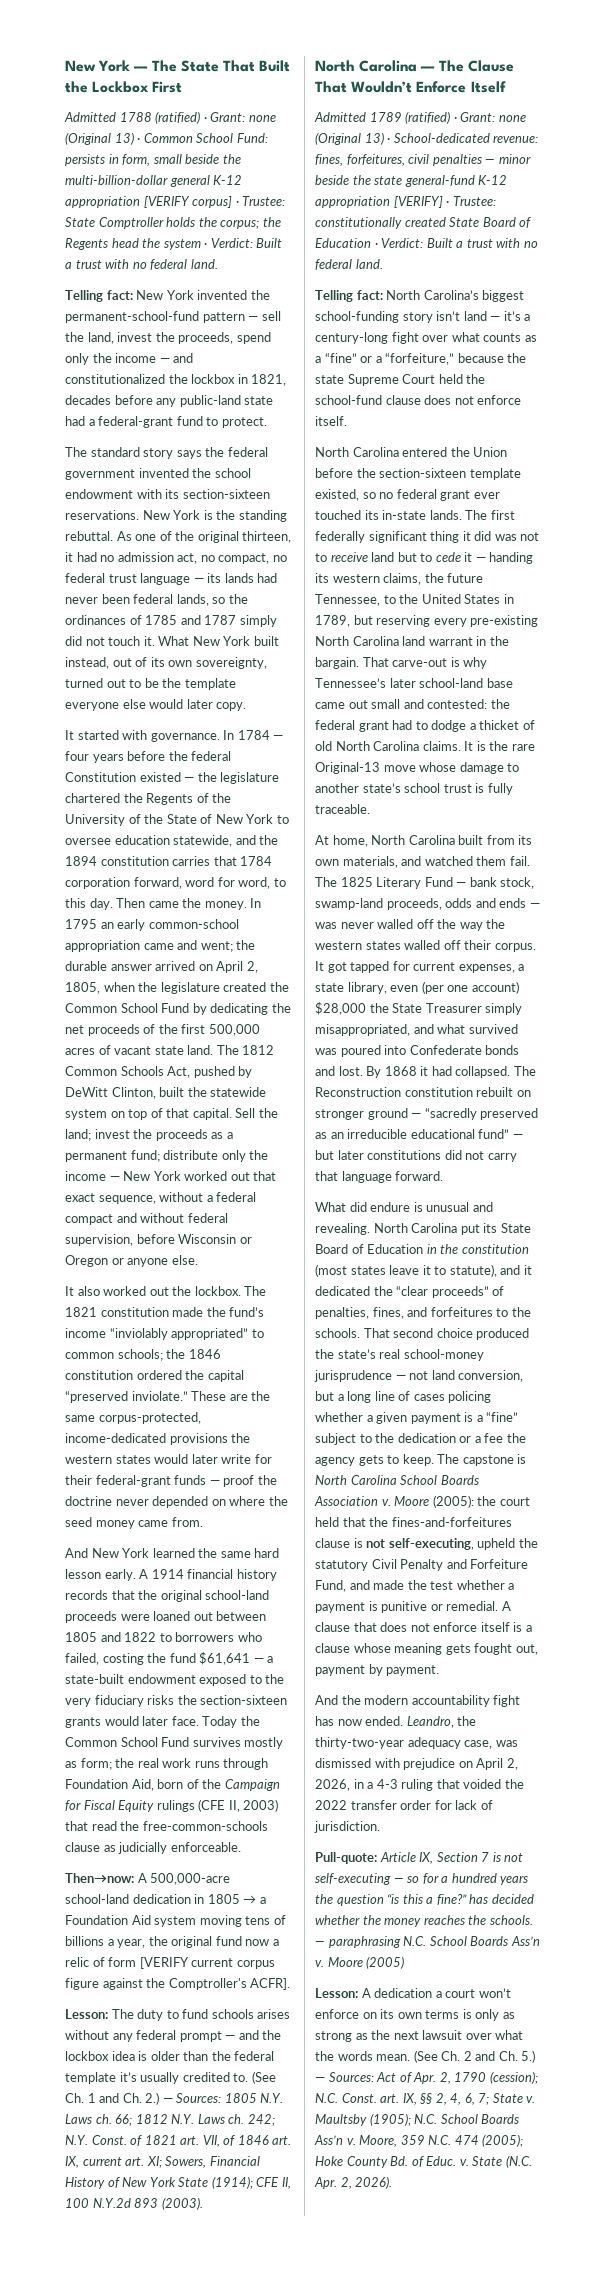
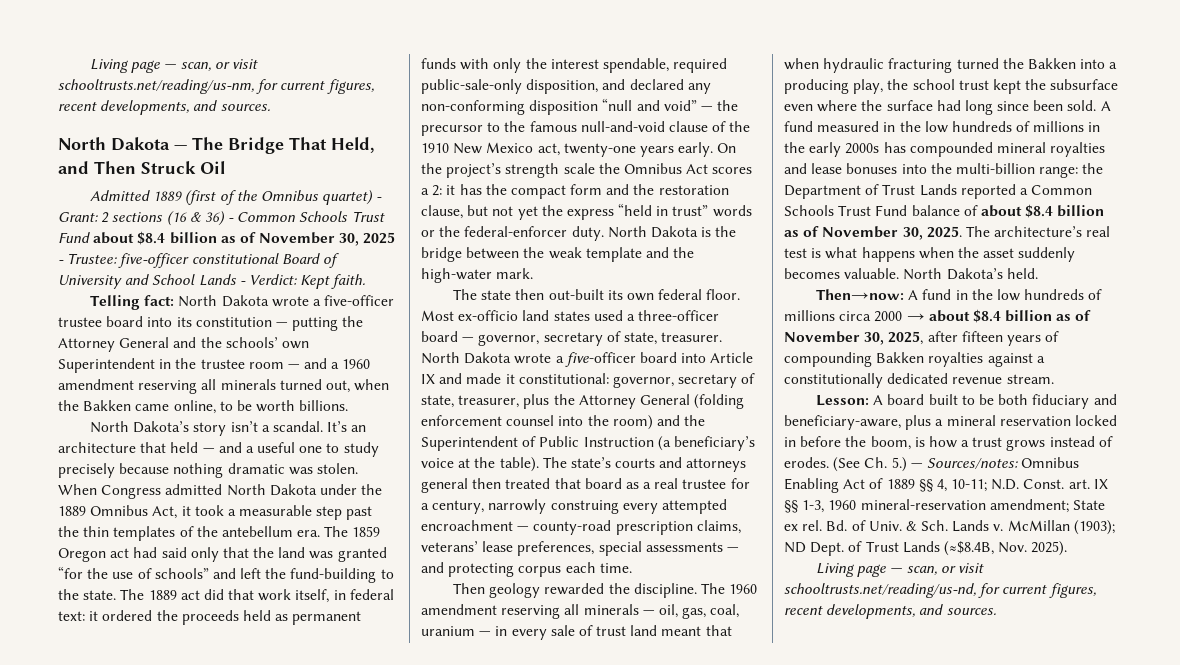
[65,60,291,72] [65,81,183,93] [64,111,276,124] [65,132,268,145] [65,154,241,166] [65,175,243,187] [65,196,286,208] [65,217,281,229] [65,238,283,250] [65,259,218,270] [65,290,270,302] [65,311,281,323] [65,332,271,344] [65,353,194,365] [65,374,287,386] [65,395,274,407] [65,416,267,428] [65,447,268,459] [65,468,251,480] [65,489,270,499] [65,510,287,522] [65,531,292,543] [65,552,287,564] [65,573,278,585] [65,594,248,606] [65,615,277,627] [65,636,279,646] [65,657,267,669] [65,678,236,690] [65,699,247,711] [65,730,284,742] [65,751,232,763] [65,772,280,784] [65,793,232,805] [65,814,289,826] [65,835,279,847] [65,856,273,866] [65,877,286,889] [65,898,262,910] [65,919,239,931] [65,940,256,952] [65,961,258,973] [65,982,289,994] [65,1003,291,1015] [65,1024,260,1036] [65,1045,275,1055] [65,1066,253,1078] [65,1087,267,1099] [65,1108,278,1120] [65,1129,233,1141] [65,1150,269,1162] [65,1171,277,1181] [65,1192,257,1204] [65,1213,228,1225] [65,1234,252,1246] [65,1255,198,1267] [65,1286,267,1296] [65,1307,265,1317] [65,1328,264,1340] [65,1349,221,1361] [65,1370,244,1382] [65,1391,271,1403] [65,1412,201,1424] [65,1433,251,1445] [65,1454,272,1464] [65,1475,277,1487] [65,1496,288,1508] [65,1517,203,1529] [65,1548,280,1558] [65,1569,277,1581] [65,1590,270,1602] [65,1611,267,1623] [65,1632,262,1642] [65,1652,274,1665] [65,1674,285,1686] [65,1695,288,1707] [65,1716,260,1728] [65,1737,284,1749] [65,1758,269,1770] [65,1779,280,1791] [65,1799,279,1812] [65,1821,268,1831] [65,1842,241,1854] [65,1873,231,1885] [65,1894,266,1904] [65,1915,286,1927] [65,1936,279,1948] [65,1957,275,1969] [65,1978,291,1990] [65,2009,291,2021] [65,2030,282,2042] [65,2051,275,2061] [65,2071,276,2084] [65,2092,284,2105] [65,2114,275,2126] [65,2135,292,2147] [65,2156,260,2168] [65,2176,291,2189] [65,2197,203,2210] [315,60,514,72] [315,81,506,93] [314,111,526,124] [315,132,539,145] [315,154,531,166] [315,175,508,187] [315,196,496,208] [315,217,532,229] [315,238,538,248] [315,259,383,270] [315,290,525,302] [315,311,531,323] [315,332,537,344] [315,353,527,365] [315,374,486,386] [315,395,522,405] [315,416,347,426] [315,447,508,457] [315,468,521,480] [315,489,500,501] [315,510,515,520] [315,531,540,543] [315,552,534,564] [315,573,484,585] [315,594,514,606] [315,615,539,627] [315,636,509,646] [315,657,488,669] [315,678,513,688] [315,699,510,709] [315,720,535,732] [315,741,535,751] [315,762,520,774] [315,783,513,795] [315,804,370,814] [315,835,533,847] [315,856,530,868] [315,877,535,889] [315,898,540,910] [315,919,506,931] [315,940,536,952] [315,961,525,973] [315,981,519,994] [315,1002,523,1015] [315,1024,518,1036] [315,1045,520,1057] [315,1066,536,1078] [315,1087,531,1097] [315,1108,539,1120] [315,1129,523,1139] [315,1150,517,1162] [315,1171,444,1183] [315,1202,493,1212] [315,1223,531,1235] [315,1244,529,1254] [315,1264,532,1277] [315,1286,505,1298] [315,1307,531,1319] [315,1328,530,1340] [315,1349,484,1361] [314,1370,524,1382] [315,1391,492,1403] [315,1412,519,1424] [315,1433,526,1445] [315,1454,527,1466] [315,1475,479,1485] [314,1495,530,1508] [315,1517,512,1527] [315,1538,538,1550] [315,1559,529,1571] [315,1580,515,1592] [315,1601,511,1613] [315,1622,532,1632] [315,1643,538,1655] [315,1664,440,1676] [315,1695,521,1707] [315,1716,477,1728] [315,1737,518,1749] [315,1758,518,1770] [315,1779,524,1791] [315,1800,493,1810] [314,1821,380,1833] [315,1852,524,1864] [315,1873,529,1885] [315,1894,534,1906] [315,1915,533,1927] [315,1936,540,1948] [315,1956,405,1969] [315,1988,511,1998] [315,2009,515,2021] [315,2030,524,2042] [315,2050,536,2063] [315,2071,538,2084] [315,2093,536,2105] [315,2113,520,2126] [314,2134,524,2147] [315,2155,532,2168] [314,2176,393,2189] New York — The State That Built the Lockbox First // Admitted 1788 (ratified) · Grant: none (Original 13) · Common School Fund: persists in form, small beside the multi-billion-dollar general K-12 appropriation [VERIFY corpus] · Trustee: State Comptroller holds the corpus; the Regents head the system · Verdict: Built a trust with no federal land. // Telling fact: New York invented the permanent-school-fund pattern — sell the land, invest the proceeds, spend only the income — and constitutionalized the lockbox in 1821, decades before any public-land state had a federal-grant fund to protect. // The standard story says the federal government invented the school endowment with its section-sixteen reservations. New York is the standing rebuttal. As one of the original thirteen, it had no admission act, no compact, no federal trust language — its lands had never been federal lands, so the ordinances of 1785 and 1787 simply did not touch it. What New York built instead, out of its own sovereignty, turned out to be the template everyone else would later copy. // It started with governance. In 1784 — four years before the federal Constitution existed — the legislature chartered the Regents of the University of the State of New York to oversee education statewide, and the 1894 constitution carries that 1784 corporation forward, word for word, to this day. Then came the money. In 1795 an early common-school appropriation came and went; the durable answer arrived on April 2, 1805, when the legislature created the Common School Fund by dedicating the net proceeds of the first 500,000 acres of vacant state land. The 1812 Common Schools Act, pushed by DeWitt Clinton, built the statewide system on top of that capital. Sell the land; invest the proceeds as a permanent fund; distribute only the income — New York worked out that exact sequence, without a federal compact and without federal supervision, before Wisconsin or Oregon or anyone else. // It also worked out the lockbox. The 1821 constitution made the fund’s income “inviolably appropriated” to common schools; the 1846 constitution ordered the capital “preserved inviolate.” These are the same corpus-protected, income-dedicated provisions the western states would later write for their federal-grant funds — proof the doctrine never depended on where the seed money came from. // And New York learned the same hard lesson early. A 1914 financial history records that the original school-land proceeds were loaned out between 1805 and 1822 to borrowers who failed, costing the fund $61,641 — a state-built endowment exposed to the very fiduciary risks the section-sixteen grants would later face. Today the Common School Fund survives mostly as form; the real work runs through Foundation Aid, born of the Campaign for Fiscal Equity rulings (CFE II, 2003) that read the free-common-schools clause as judicially enforceable. // Then→now: A 500,000-acre school-land dedication in 1805 → a Foundation Aid system moving tens of billions a year, the original fund now a relic of form [VERIFY current corpus figure against the Comptroller's ACFR]. // Lesson: The duty to fund schools arises without any federal prompt — and the lockbox idea is older than the federal template it’s usually credited to. (See Ch. 1 and Ch. 2.) — Sources: 1805 N.Y. Laws ch. 66; 1812 N.Y. Laws ch. 242; N.Y. Const. of 1821 art. VII, of 1846 art. IX, current art. XI; Sowers, Financial History of New York State (1914); CFE II, 100 N.Y.2d 893 (2003). // North Carolina — The Clause That Wouldn’t Enforce Itself // Admitted 1789 (ratified) · Grant: none (Original 13) · School-dedicated revenue: fines, forfeitures, civil penalties — minor beside the state general-fund K-12 appropriation [VERIFY] · Trustee: constitutionally created State Board of Education · Verdict: Built a trust with no federal land. // Telling fact: North Carolina’s biggest school-funding story isn’t land — it’s a century-long fight over what counts as a “fine” or a “forfeiture,” because the state Supreme Court held the school-fund clause does not enforce itself. // North Carolina entered the Union before the section-sixteen template existed, so no federal grant ever touched its in-state lands. The first federally significant thing it did was not to receive land but to cede it — handing its western claims, the future Tennessee, to the United States in 1789, but reserving every pre-existing North Carolina land warrant in the bargain. That carve-out is why Tennessee’s later school-land base came out small and contested: the federal grant had to dodge a thicket of old North Carolina claims. It is the rare Original-13 move whose damage to another state’s school trust is fully traceable. // At home, North Carolina built from its own materials, and watched them fail. The 1825 Literary Fund — bank stock, swamp-land proceeds, odds and ends — was never walled off the way the western states walled off their corpus. It got tapped for current expenses, a state library, even (per one account) $28,000 the State Treasurer simply misappropriated, and what survived was poured into Confederate bonds and lost. By 1868 it had collapsed. The Reconstruction constitution rebuilt on stronger ground — “sacredly preserved as an irreducible educational fund” — but later constitutions did not carry that language forward. // What did endure is unusual and revealing. North Carolina put its State Board of Education in the constitution (most states leave it to statute), and it dedicated the “clear proceeds” of penalties, fines, and forfeitures to the schools. That second choice produced the state’s real school-money jurisprudence — not land conversion, but a long line of cases policing whether a given payment is a “fine” subject to the dedication or a fee the agency gets to keep. The capstone is North Carolina School Boards Association v. Moore (2005): the court held that the fines-and-forfeitures clause is not self-executing, upheld the statutory Civil Penalty and Forfeiture Fund, and made the test whether a payment is punitive or remedial. A clause that does not enforce itself is a clause whose meaning gets fought out, payment by payment. // And the modern accountability fight has now ended. Leandro, the thirty-two-year adequacy case, was dismissed with prejudice on April 2, 2026, in a 4-3 ruling that voided the 2022 transfer order for lack of jurisdiction. // Pull-quote: Article IX, Section 7 is not self-executing — so for a hundred years the question “is this a fine?” has decided whether the money reaches the schools. — paraphrasing N.C. School Boards Ass’n v. Moore (2005) // Lesson: A dedication a court won’t enforce on its own terms is only as strong as the next lawsuit over what the words mean. (See Ch. 2 and Ch. 5.) — Sources: Act of Apr. 2, 1790 (cession); N.C. Const. art. IX, §§ 2, 4, 6, 7; State v. Maultsby (1905); N.C. School Boards Ass’n v. Moore, 359 N.C. 474 (2005); Hoke County Bd. of Educ. v. State (N.C. Apr. 2, 2026). -> [90,59,258,73] [58,79,374,94] [58,100,270,115] [58,137,374,154] [58,161,225,174] [90,190,383,205] [58,211,385,226] [58,231,396,246] [58,253,339,268] [58,274,366,289] [90,295,395,310] [58,316,364,331] [58,337,309,352] [58,358,371,373] [58,379,390,394] [58,400,349,414] [90,421,367,436] [58,442,379,457] [58,463,358,478] [58,484,383,499] [58,505,373,520] [58,526,381,541] [58,547,387,562] [58,566,394,583] [58,589,394,603] [58,610,362,625] [421,58,728,73] [421,79,711,94] [421,98,739,115] [421,121,751,136] [421,142,737,157] [421,163,753,178] [421,184,729,199] [421,203,752,220] [421,226,737,241] [421,247,695,262] [421,268,534,283] [453,289,741,301] [421,310,720,321] [421,331,723,346] [421,352,754,367] [421,373,756,388] [421,394,745,409] [421,415,706,430] [421,436,755,451] [421,457,747,472] [421,478,750,493] [421,499,727,514] [421,520,741,535] [421,541,739,556] [421,562,632,577] [453,583,758,598] [421,604,740,619] [421,625,732,640] [784,58,1118,73] [784,79,1119,94] [784,100,1111,115] [784,121,1101,133] [784,142,1106,157] [784,163,1104,178] [784,184,1093,199] [784,204,1105,218] [784,226,1111,240] [784,247,1076,262] [784,268,1038,280] [816,289,1103,301] [784,309,1092,323] [784,331,1060,346] [784,352,1045,367] [784,373,1054,388] [816,394,1117,409] [784,415,1117,430] [784,436,1113,451] [784,457,1080,472] [784,478,1108,493] [784,499,1105,513] [784,520,1115,535] [784,541,1068,556] [816,563,984,577] [784,583,1096,598] [784,604,996,619] Living page — scan, or visit schooltrusts.net/reading/us-nm, for current figures, recent developments, and sources. // North Dakota — The Bridge That Held, and Then Struck Oil // Admitted 1889 (first of the Omnibus quartet) - Grant: 2 sections (16 & 36) - Common Schools Trust Fund about $8.4 billion as of November 30, 2025 - Trustee: five-officer constitutional Board of University and School Lands - Verdict: Kept faith. // Telling fact: North Dakota wrote a five-officer trustee board into its constitution — putting the Attorney General and the schools’ own Superintendent in the trustee room — and a 1960 amendment reserving all minerals turned out, when the Bakken came online, to be worth billions. // North Dakota’s story isn’t a scandal. It’s an architecture that held — and a useful one to study precisely because nothing dramatic was stolen. When Congress admitted North Dakota under the 1889 Omnibus Act, it took a measurable step past the thin templates of the antebellum era. The 1859 Oregon act had said only that the land was granted “for the use of schools” and left the fund-building to the state. The 1889 act did that work itself, in federal text: it ordered the proceeds held as permanent funds with only the interest spendable, required public-sale-only disposition, and declared any non-conforming disposition “null and void” — the precursor to the famous null-and-void clause of the 1910 New Mexico act, twenty-one years early. On the project’s strength scale the Omnibus Act scores a 2: it has the compact form and the restoration clause, but not yet the express “held in trust” words or the federal-enforcer duty. North Dakota is the bridge between the weak template and the high-water mark. // The state then out-built its own federal floor. Most ex-officio land states used a three-officer board — governor, secretary of state, treasurer. North Dakota wrote a five-officer board into Article IX and made it constitutional: governor, secretary of state, treasurer, plus the Attorney General (folding enforcement counsel into the room) and the Superintendent of Public Instruction (a beneficiary’s voice at the table). The state’s courts and attorneys general then treated that board as a real trustee for a century, narrowly construing every attempted encroachment — county-road prescription claims, veterans’ lease preferences, special assessments — and protecting corpus each time. // Then geology rewarded the discipline. The 1960 amendment reserving all minerals — oil, gas, coal, uranium — in every sale of trust land meant that when hydraulic fracturing turned the Bakken into a producing play, the school trust kept the subsurface even where the surface had long since been sold. A fund measured in the low hundreds of millions in the early 2000s has compounded mineral royalties and lease bonuses into the multi-billion range: the Department of Trust Lands reported a Common Schools Trust Fund balance of about $8.4 billion as of November 30, 2025. The architecture’s real test is what happens when the asset suddenly becomes valuable. North Dakota’s held. // Then→now: A fund in the low hundreds of millions circa 2000 → about $8.4 billion as of November 30, 2025, after fifteen years of compounding Bakken royalties against a constitutionally dedicated revenue stream. // Lesson: A board built to be both fiduciary and beneficiary-aware, plus a mineral reservation locked in before the boom, is how a trust grows instead of erodes. (See Ch. 5.) — Sources/notes: Omnibus Enabling Act of 1889 §§ 4, 10-11; N.D. Const. art. IX §§ 1-3, 1960 mineral-reservation amendment; State ex rel. Bd. of Univ. & Sch. Lands v. McMillan (1903); ND Dept. of Trust Lands (≈$8.4B, Nov. 2025). // Living page — scan, or visit schooltrusts.net/reading/us-nd, for current figures, recent developments, and sources.

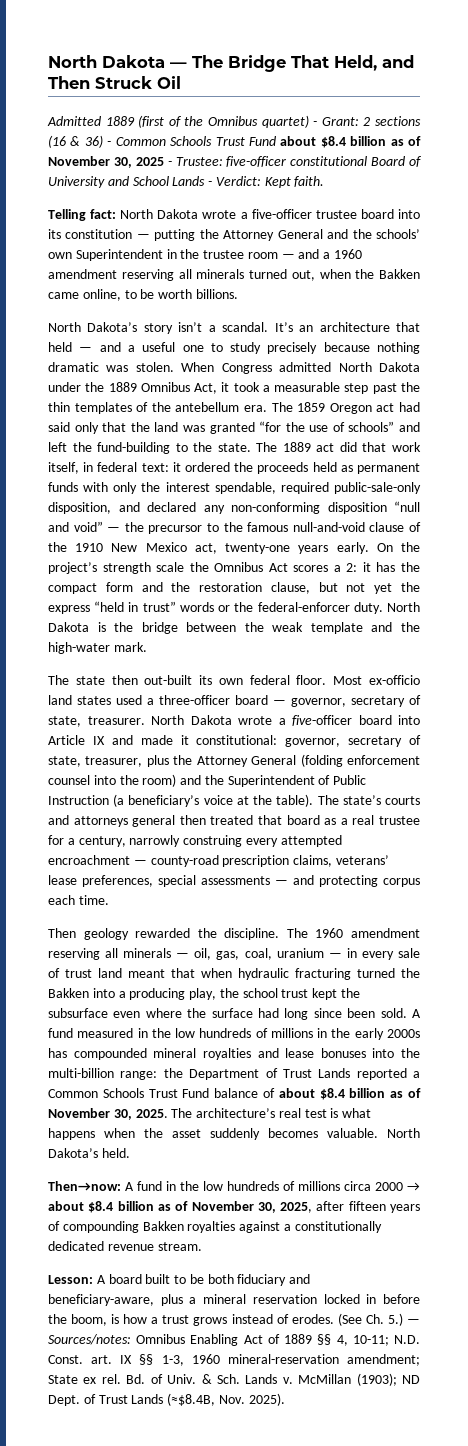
[90,59,258,73] [58,79,374,94] [58,100,270,115] Living page — scan, or visit schooltrusts.net/reading/us-nm, for current figures, recent developments, and sources. // -> (48, 61) none
[816,563,984,577] [784,583,1096,598] [784,604,996,619] // Living page — scan, or visit schooltrusts.net/reading/us-nd, for current figures, recent developments, and sources. -> (285, 1399) none

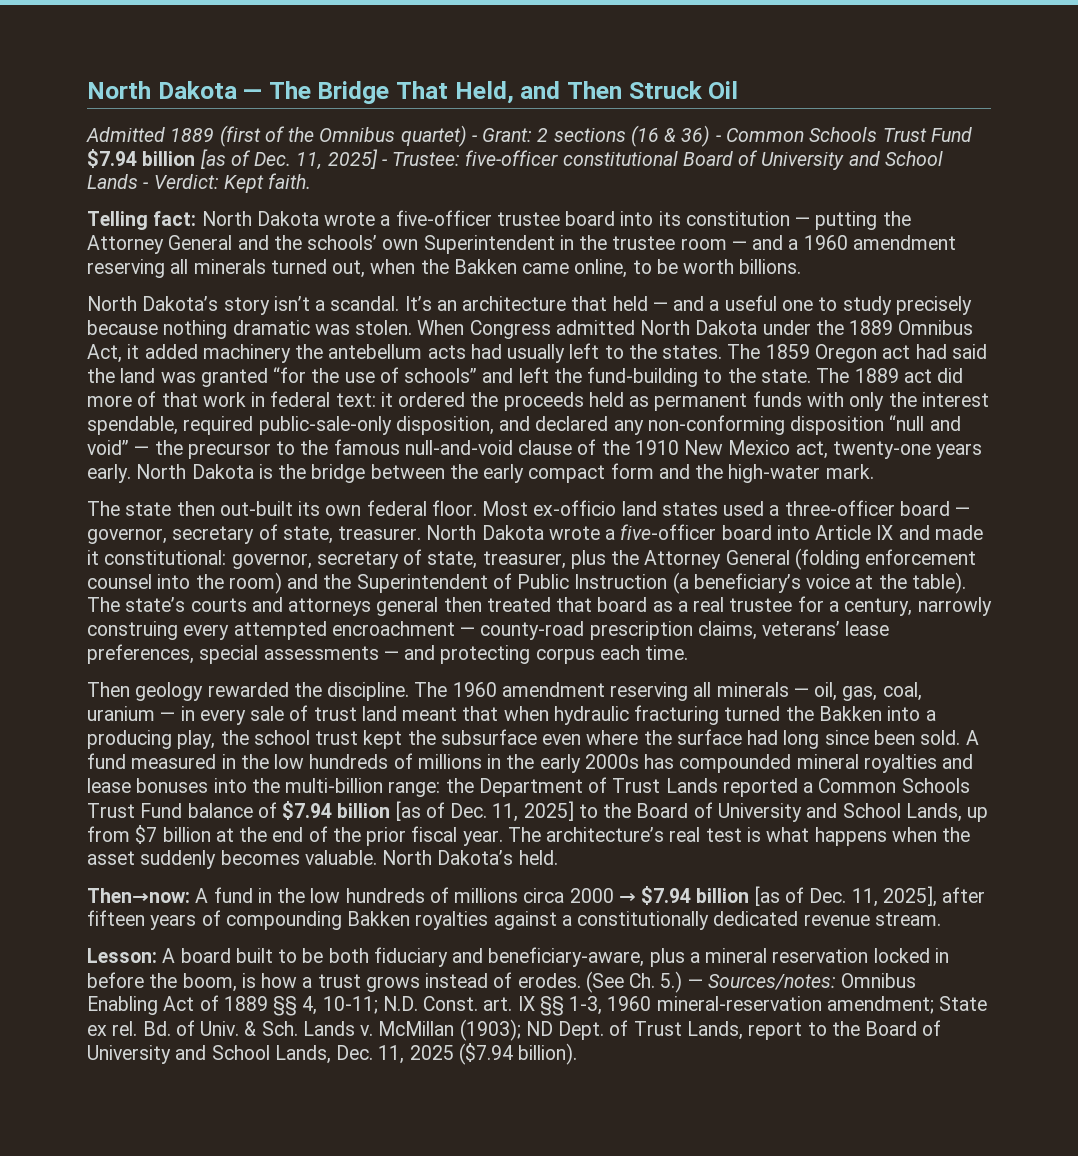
[280,136,421,148] [48,156,164,168] about $8.4 billion as of November 30, 2025 -> [87,149,378,170] $7.94 billion [as of Dec. 11, 2025]
[233,382,420,394] [48,402,267,414] took a measurable step past the thin templates of the antebellum era. -> [144,343,723,363] added machinery the antebellum acts had usually left to the states.
[74,422,127,434] only that -> (987, 351) none
(357, 447) none -> [87,391,157,407] more of
[48,462,79,474] itself, -> (246, 399) none
[376,542,421,552] [48,562,420,574] [48,582,420,594] [48,601,383,614] On the project’s strength scale the Omnibus Act scores a 2: it has the compact form and the restoration clause, but not yet the express “held in trust” words or the federal-enforcer duty. -> (131, 473) none
[272,622,363,634] weak template -> [483,463,654,483] early compact form
[278,1088,422,1100] [48,1108,168,1120] about $8.4 billion as of November 30, 2025. -> [282,801,989,822] [87,825,503,846] $7.94 billion [as of Dec. 11, 2025] to the Board of University and School Lands, up from $7 billion at the end of the prior fiscal year.
[48,1201,313,1213] about $8.4 billion as of November 30, 2025, -> [641,886,937,907] $7.94 billion [as of Dec. 11, 2025],
[131,1393,285,1406] Lands (≈$8.4B, Nov. 2025). -> [686,1020,942,1040] [87,1043,578,1065] Lands, report to the Board of University and School Lands, Dec. 11, 2025 ($7.94 billion).

